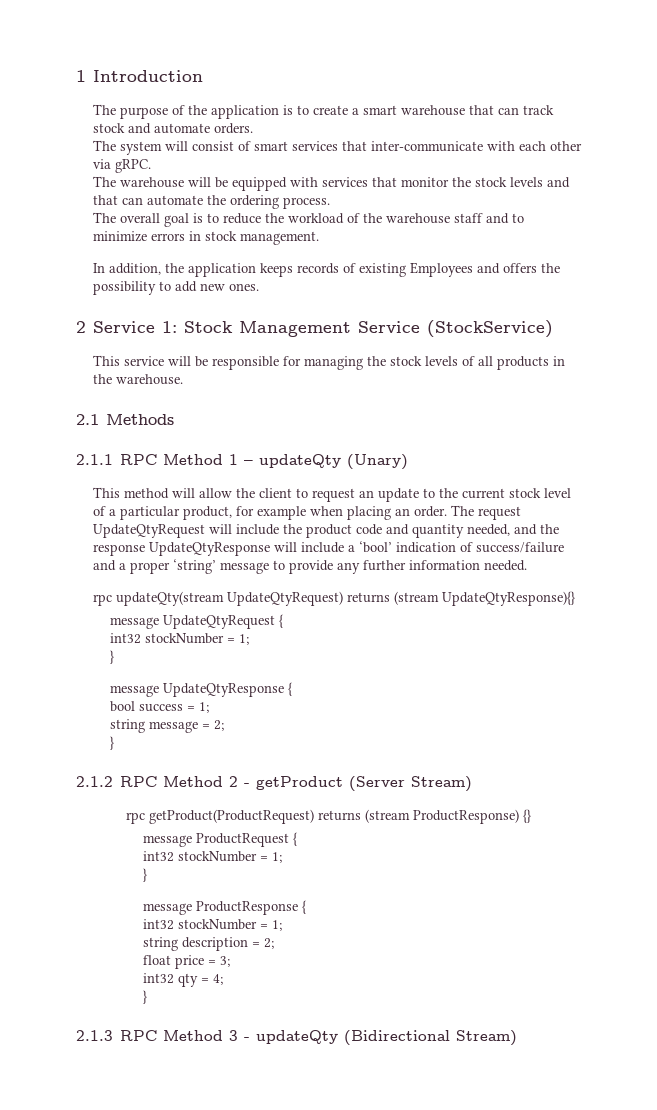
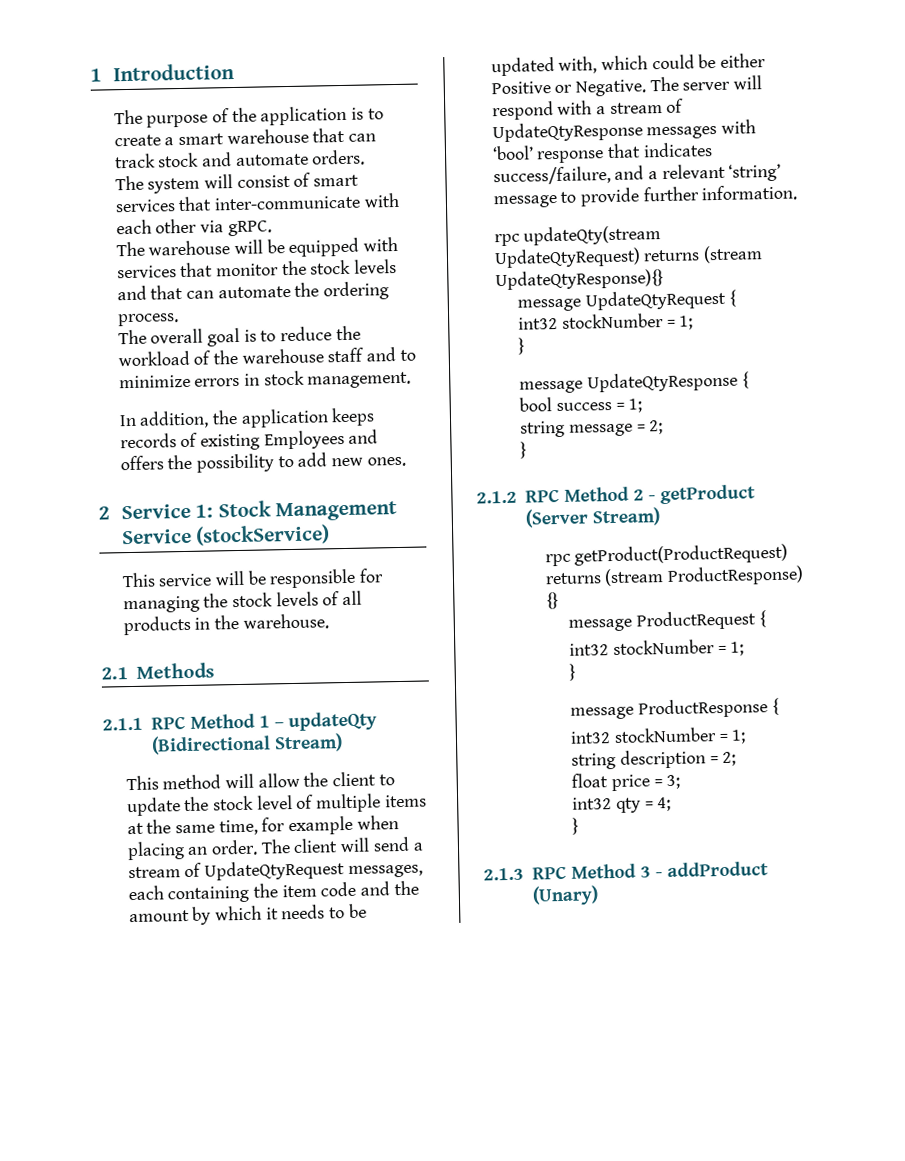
[427,320,554,338] (StockService) -> [195,524,331,546] (stockService)
[347,454,409,470] (Unary) -> [150,733,343,755] (Bidirectional Stream)
[311,488,571,502] [92,506,232,520] request an update to the current stock level of a particular product, -> [126,793,427,817] [126,819,258,836] update the stock level of multiple items at the same time,
[477,506,521,520] [92,524,559,538] [92,541,564,556] request UpdateQtyRequest will include the product code and quantity needed, and the response UpdateQtyResponse will include a ‘bool’ indication of success/failure -> [293,836,424,854] [127,860,423,881] [127,880,419,904] [128,903,367,925] [490,53,767,77] [490,75,763,97] [491,98,685,121] [491,119,757,143] [491,142,713,164] [492,165,611,186] client will send a stream of UpdateQtyRequest messages, each containing the item code and the amount by which it needs to be updated with, which could be either Positive or Negative. The server will respond with a stream of UpdateQtyResponse messages with ‘bool’ response that indicates success/failure,
[129,562,170,574] proper -> [661,163,726,180] relevant
[336,560,527,574] any further information needed. -> [642,184,798,202] further information.
[256,1030,518,1046] updateQty (Bidirectional Stream) -> [666,861,769,878] [531,885,599,906] addProduct (Unary)

